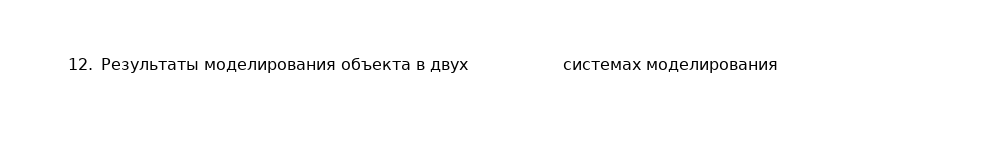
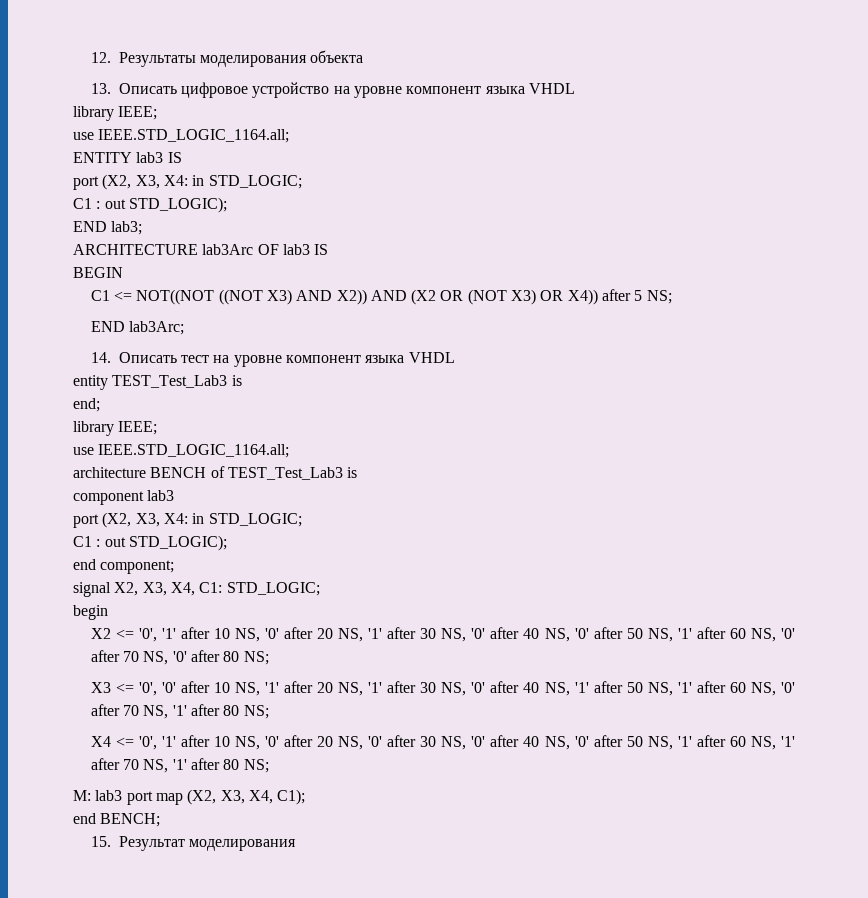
[415,61,641,73] в двух системах -> [90,82,575,98] [73,106,158,121] [73,129,290,143] [73,152,182,163] [73,174,302,190] [73,197,227,213] [73,221,143,235] [73,244,329,255] [73,267,123,278] [90,289,672,305] [90,321,184,335] [90,352,455,367] [73,375,242,390] [73,398,100,412] [73,421,158,436] [73,444,290,458] [73,466,358,480] [73,490,175,505] [73,512,302,528] [73,535,227,551] [73,559,175,574] [73,582,320,597] [73,605,108,620] [90,627,796,642] [90,650,269,665] [90,681,796,696] [90,704,269,719] [90,735,796,750] [90,758,269,773] [73,789,306,805] [73,813,161,827] [90,836,185,851] // 13. Описать цифровое устройство на уровне компонент языка VHDL // library IEEE; // use IEEE.STD_LOGIC_1164.all; // ENTITY lab3 IS // port (X2, X3, X4: in STD_LOGIC; // C1 : out STD_LOGIC); // END lab3; // ARCHITECTURE lab3Arc OF lab3 IS // BEGIN // C1 <= NOT((NOT ((NOT X3) AND X2)) AND (X2 OR (NOT X3) OR X4)) after 5 NS; // END lab3Arc; // 14. Описать тест на уровне компонент языка VHDL // entity TEST_Test_Lab3 is // end; // library IEEE; // use IEEE.STD_LOGIC_1164.all; // architecture BENCH of TEST_Test_Lab3 is // component lab3 // port (X2, X3, X4: in STD_LOGIC; // C1 : out STD_LOGIC); // end component; // signal X2, X3, X4, C1: STD_LOGIC; // begin // X2 <= '0', '1' after 10 NS, '0' after 20 NS, '1' after 30 NS, '0' after 40 NS, '0' after 50 NS, '1' after 60 NS, '0' after 70 NS, '0' after 80 NS; // X3 <= '0', '0' after 10 NS, '1' after 20 NS, '1' after 30 NS, '0' after 40 NS, '1' after 50 NS, '1' after 60 NS, '0' after 70 NS, '1' after 80 NS; // X4 <= '0', '1' after 10 NS, '0' after 20 NS, '0' after 30 NS, '0' after 40 NS, '0' after 50 NS, '1' after 60 NS, '1' after 70 NS, '1' after 80 NS; // M: lab3 port map (X2, X3, X4, C1); // end BENCH; // 15. Результат

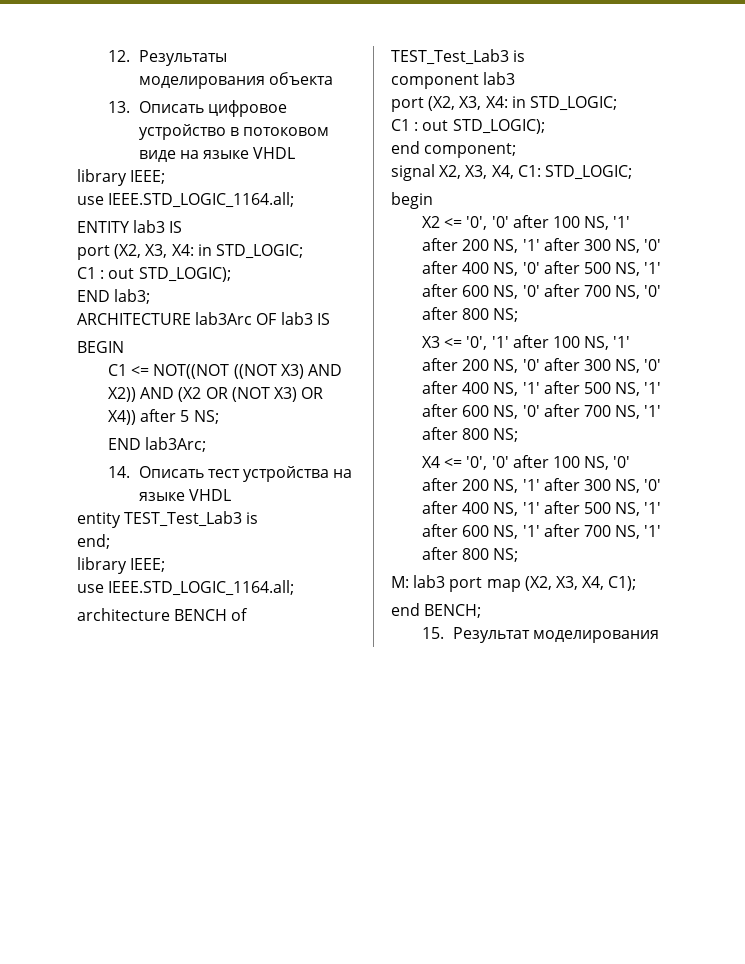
[333,86,525,98] на уровне компонент языка -> [230,127,330,136] [138,150,250,162] в потоковом виде на языке
[213,355,405,367] на уровне компонент языка -> [243,466,353,482] [138,492,185,501] устройства на языке
[161,627,796,642] [90,650,269,665] [90,681,796,696] [90,704,269,719] [90,735,796,750] [90,758,240,773] '1' after 10 NS, '0' after 20 NS, '1' after 30 NS, '0' after 40 NS, '0' after 50 NS, '1' after 60 NS, '0' after 70 NS, '0' after 80 NS; // X3 <= '0', '0' after 10 NS, '1' after 20 NS, '1' after 30 NS, '0' after 40 NS, '1' after 50 NS, '1' after 60 NS, '0' after 70 NS, '1' after 80 NS; // X4 <= '0', '1' after 10 NS, '0' after 20 NS, '0' after 30 NS, '0' after 40 NS, '0' after 50 NS, '1' after 60 NS, '1' after 70 NS, '1' after 80 -> [491,215,631,230] [421,238,662,253] [421,261,662,276] [421,284,662,299] [421,307,519,322] [421,335,631,350] [421,358,662,373] [421,381,662,396] [421,404,662,419] [421,427,519,442] [421,455,631,470] [421,478,662,493] [421,501,662,516] [421,524,662,539] [421,547,490,560] '0' after 100 NS, '1' after 200 NS, '1' after 300 NS, '0' after 400 NS, '0' after 500 NS, '1' after 600 NS, '0' after 700 NS, '0' after 800 NS; // X3 <= '0', '1' after 100 NS, '1' after 200 NS, '0' after 300 NS, '0' after 400 NS, '1' after 500 NS, '1' after 600 NS, '0' after 700 NS, '1' after 800 NS; // X4 <= '0', '0' after 100 NS, '0' after 200 NS, '1' after 300 NS, '0' after 400 NS, '1' after 500 NS, '1' after 600 NS, '1' after 700 NS, '1' after 800

